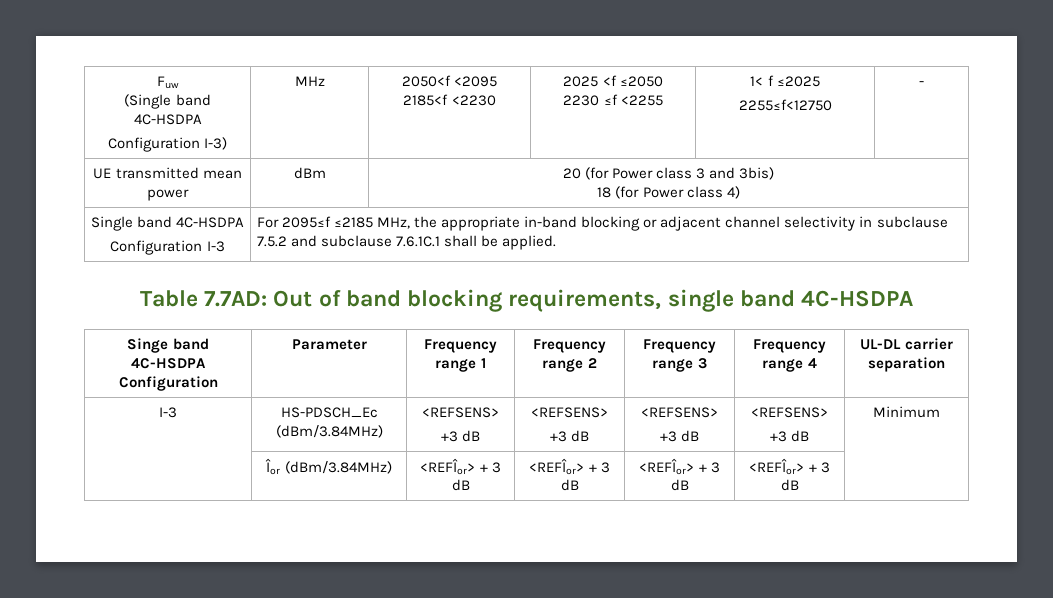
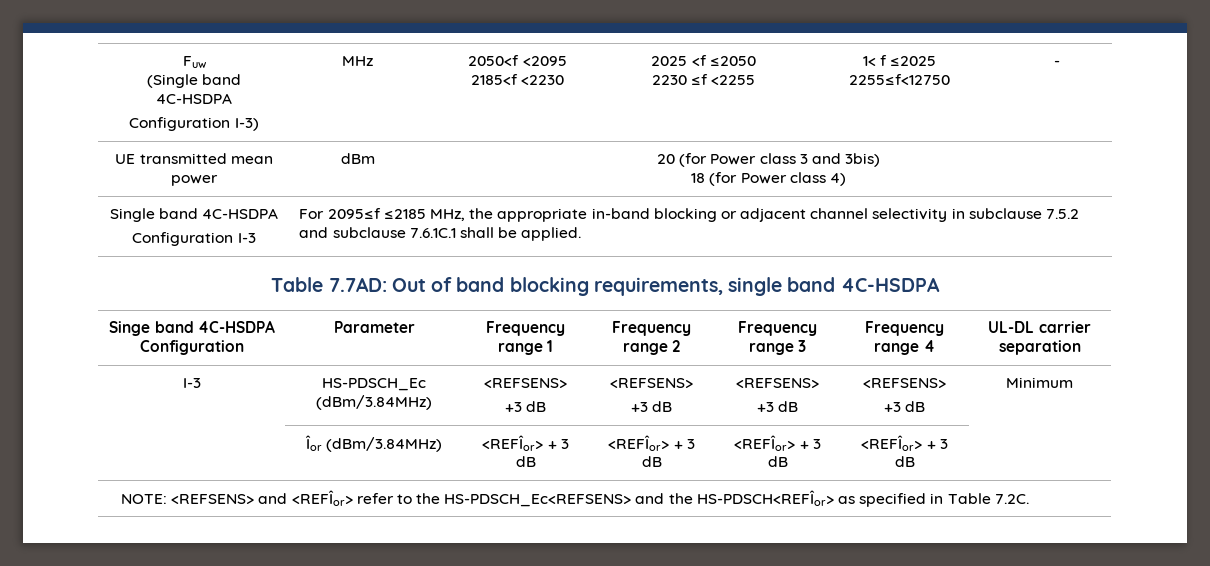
(799, 485) none -> [120,490,1029,507] // NOTE: <REFSENS> and <REFÎor> refer to the HS-PDSCH_Ec<REFSENS> and the HS-PDSCH<REFÎor> as specified in Table 7.2C.

